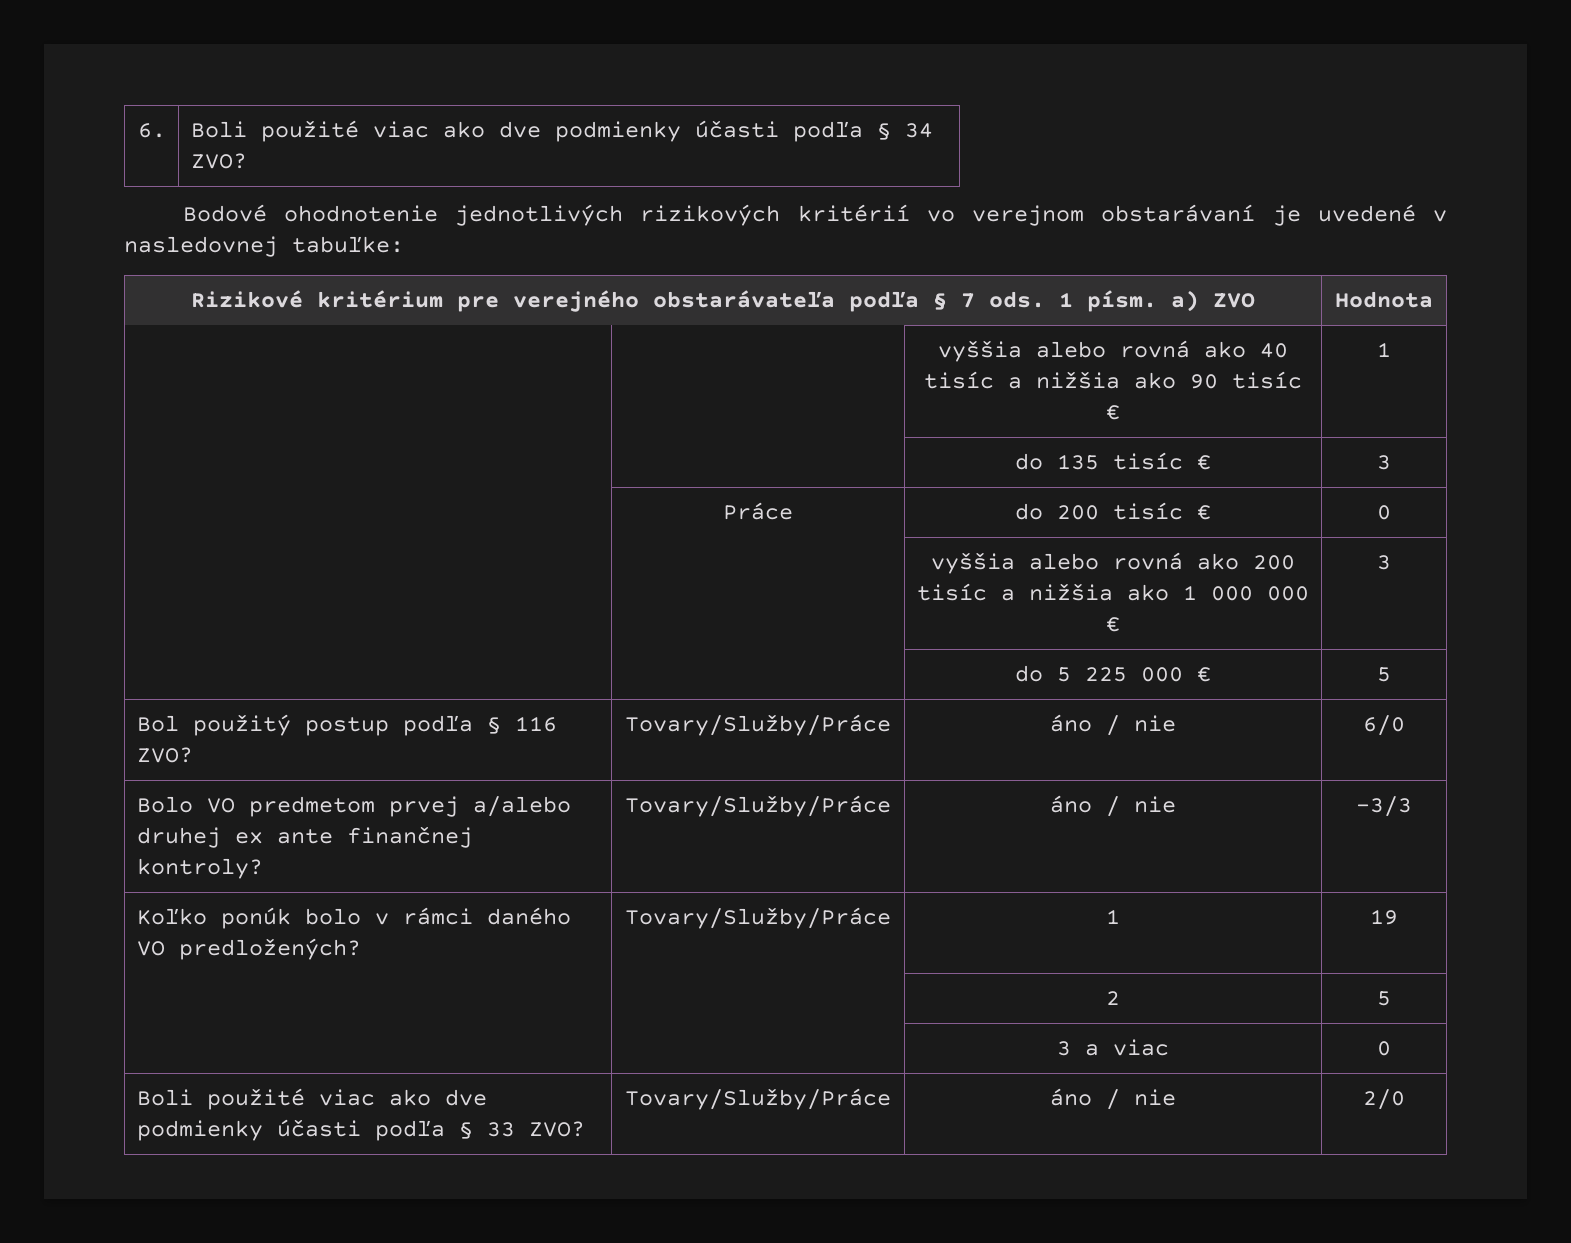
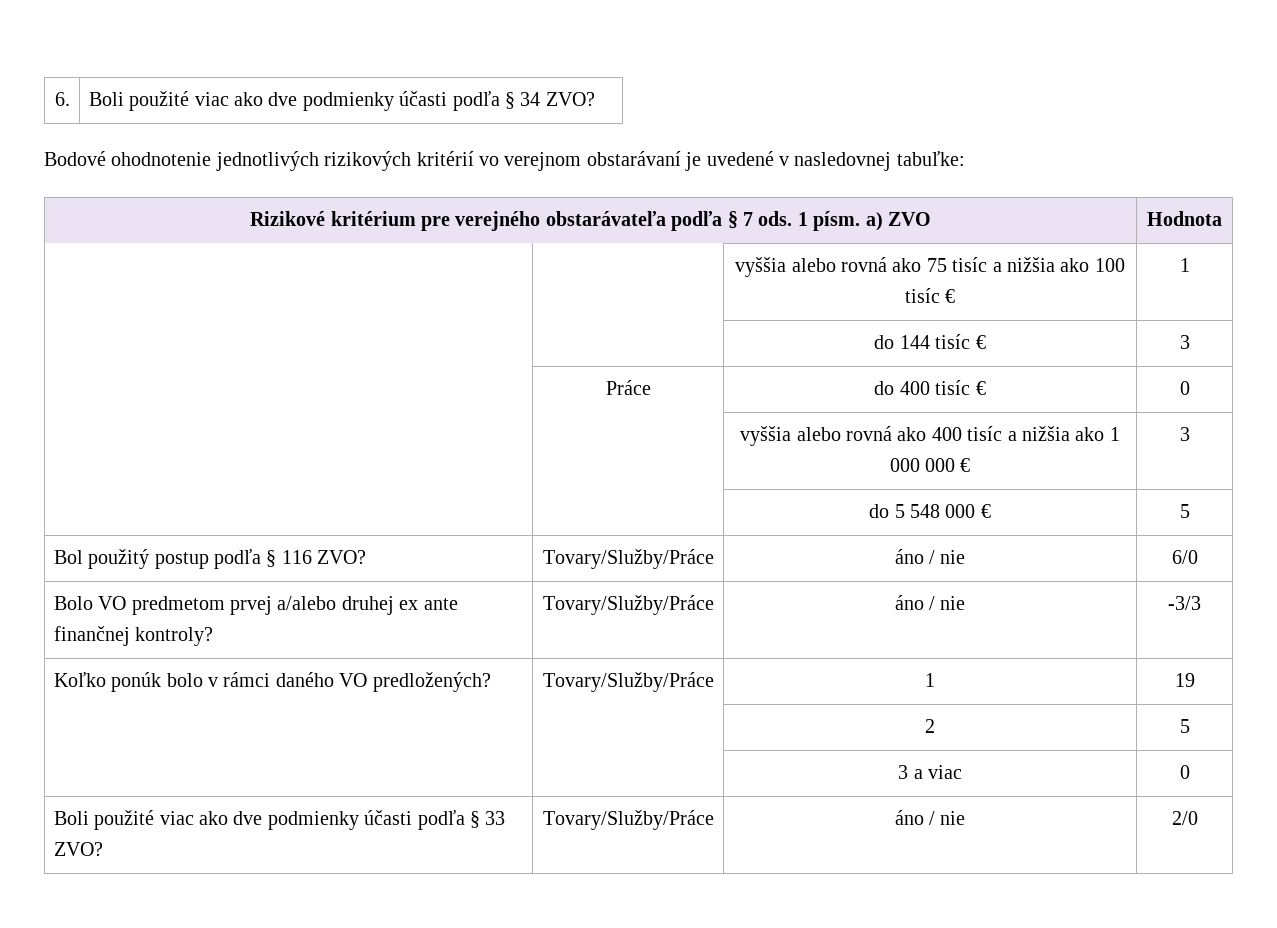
[1260,343,1288,358] [924,371,1218,389] 40 tisíc a nižšia ako 90 -> [926,257,1125,272] 75 tisíc a nižšia ako 100
[1057,454,1099,470] 135 -> [899,335,930,349] 144
[1057,505,1099,520] 200 -> [899,381,930,395] 400
[1253,555,1295,570] 200 -> [931,427,962,441] 400
[1085,667,1127,682] 225 -> [910,504,940,518] 548

